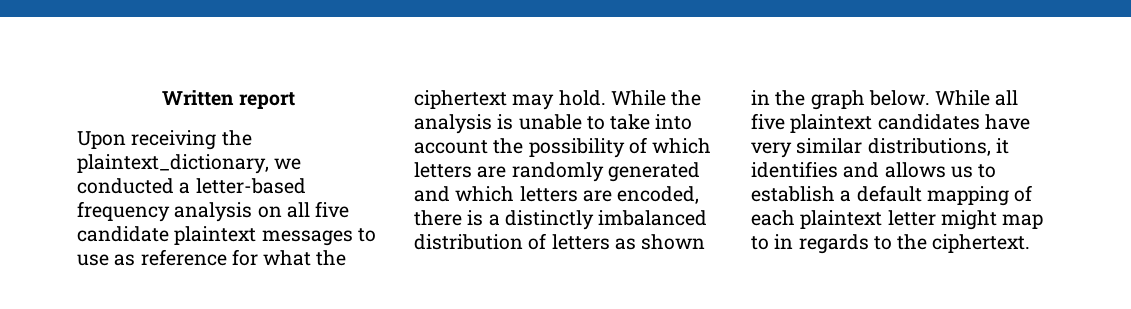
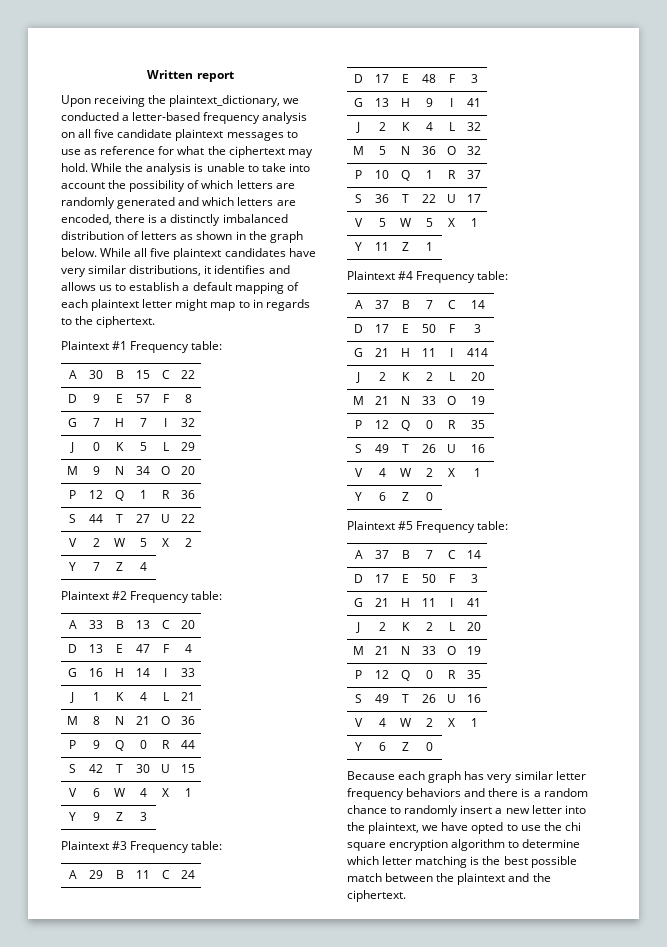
(1031, 243) none -> [61,341,223,353] [68,370,77,379] [89,370,103,379] [115,370,124,379] [136,370,150,379] [161,370,170,379] [181,370,195,379] [68,394,77,403] [92,394,100,403] [116,394,123,403] [136,394,150,403] [162,394,169,403] [184,394,192,403] [68,418,77,427] [92,418,100,427] [115,418,124,427] [139,418,147,427] [164,418,167,427] [181,418,195,427] [70,442,74,453] [92,442,100,451] [116,442,124,451] [139,442,147,451] [162,442,169,451] [181,442,195,451] [67,466,78,475] [92,466,100,475] [115,466,124,475] [136,466,150,475] [161,466,170,475] [181,466,195,475] [69,490,76,499] [89,490,103,499] [115,490,124,501] [139,490,147,499] [162,490,170,499] [181,490,195,499] [69,514,76,523] [89,514,103,523] [116,514,123,523] [136,514,150,523] [161,514,170,523] [181,514,195,523] [69,538,77,547] [92,538,100,547] [114,538,125,547] [139,538,147,547] [162,538,169,547] [184,538,192,547] [69,562,76,571] [92,562,100,571] [116,562,123,571] [139,562,147,571] [61,591,223,603] [68,620,77,629] [89,620,103,629] [115,620,124,629] [136,620,150,629] [161,620,170,629] [181,620,195,629] [68,644,77,653] [89,644,103,653] [116,644,123,653] [136,644,150,653] [162,644,169,653] [184,644,192,653] [68,668,77,677] [89,668,103,677] [115,668,124,677] [136,668,150,677] [164,668,167,677] [181,668,195,677] [70,692,74,703] [92,692,100,701] [116,692,124,701] [139,692,147,701] [162,692,169,701] [181,692,195,701] [67,716,78,725] [92,716,100,725] [115,716,124,725] [136,716,150,725] [161,716,170,725] [181,716,195,725] [69,740,76,749] [92,740,100,749] [115,740,124,751] [139,740,147,749] [162,740,170,749] [181,740,195,749] [69,764,76,773] [89,764,103,773] [116,764,123,773] [136,764,150,773] [161,764,170,773] [181,764,195,773] [69,788,77,797] [92,788,100,797] [114,788,125,797] [139,788,147,797] [162,788,169,797] [184,788,192,797] [69,812,76,821] [92,812,100,821] [116,812,123,821] [139,812,147,821] [61,841,223,853] [68,870,77,879] [89,870,103,879] [115,870,124,879] [136,870,150,879] [161,870,170,879] [181,870,195,879] [354,74,363,83] [375,74,389,83] [402,74,409,83] [422,74,436,83] [448,74,455,83] [470,74,478,83] [354,98,363,107] [375,98,389,107] [401,98,410,107] [425,98,433,107] [450,98,453,107] [467,98,481,107] [356,122,360,133] [378,122,386,131] [402,122,410,131] [425,122,433,131] [448,122,455,131] [467,122,481,131] [353,146,364,155] [378,146,386,155] [401,146,410,155] [422,146,436,155] [447,146,456,155] [467,146,481,155] [355,170,362,179] [375,170,389,179] [401,170,410,181] [425,170,433,179] [448,170,456,179] [467,170,481,179] [355,194,362,203] [375,194,389,203] [402,194,409,203] [422,194,436,203] [447,194,456,203] [467,194,481,203] [355,218,363,227] [378,218,386,227] [400,218,411,227] [425,218,433,227] [448,218,455,227] [470,218,478,227] [355,242,362,251] [375,242,389,251] [402,242,409,251] [425,242,433,251] [347,271,509,283] [354,300,363,309] [375,300,389,309] [401,300,410,309] [425,300,433,309] [447,300,456,309] [470,300,485,309] [354,324,363,333] [375,324,389,333] [402,324,409,333] [422,324,436,333] [448,324,455,333] [474,324,481,333] [354,348,363,357] [375,348,389,357] [401,348,410,357] [422,348,436,357] [450,348,453,357] [467,348,488,357] [356,372,360,383] [378,372,386,381] [402,372,410,381] [425,372,433,381] [448,372,455,381] [470,372,485,381] [353,396,364,405] [375,396,389,405] [401,396,410,405] [422,396,436,405] [447,396,456,405] [470,396,485,405] [355,420,362,429] [375,420,389,429] [401,420,410,431] [425,420,433,429] [448,420,456,429] [470,420,485,429] [355,444,362,453] [375,444,389,453] [402,444,409,453] [422,444,436,453] [447,444,456,453] [470,444,485,453] [355,468,363,477] [378,468,386,477] [400,468,411,477] [425,468,433,477] [448,468,455,477] [474,468,481,477] [355,492,362,501] [378,492,386,501] [402,492,409,501] [425,492,433,501] [347,521,509,533] [354,550,363,559] [375,550,389,559] [401,550,410,559] [425,550,433,559] [447,550,456,559] [467,550,481,559] [354,574,363,583] [375,574,389,583] [402,574,409,583] [422,574,436,583] [448,574,455,583] [470,574,478,583] [354,598,363,607] [375,598,389,607] [401,598,410,607] [422,598,436,607] [450,598,453,607] [467,598,481,607] [356,622,360,633] [378,622,386,631] [402,622,410,631] [425,622,433,631] [448,622,455,631] [467,622,481,631] [353,646,364,655] [375,646,389,655] [401,646,410,655] [422,646,436,655] [447,646,456,655] [467,646,481,655] [355,670,362,679] [375,670,389,679] [401,670,410,681] [425,670,433,679] [448,670,456,679] [467,670,481,679] [355,694,362,703] [375,694,389,703] [402,694,409,703] [422,694,436,703] [447,694,456,703] [467,694,481,703] [355,718,363,727] [378,718,386,727] [400,718,411,727] [425,718,433,727] [448,718,455,727] [470,718,478,727] [355,742,362,751] [378,742,386,751] [402,742,409,751] [425,742,433,751] [347,771,586,783] [347,788,588,800] [347,805,586,817] [347,822,581,834] [347,839,581,851] [347,856,577,868] [347,873,551,885] [347,890,406,902] // Plaintext #1 Frequency table: // A | 30 | B | 15 | C | 22 // D | 9 | E | 57 | F | 8 // G | 7 | H | 7 | I | 32 // J | 0 | K | 5 | L | 29 // M | 9 | N | 34 | O | 20 // P | 12 | Q | 1 | R | 36 // S | 44 | T | 27 | U | 22 // V | 2 | W | 5 | X | 2 // Y | 7 | Z | 4 // Plaintext #2 Frequency table: // A | 33 | B | 13 | C | 20 // D | 13 | E | 47 | F | 4 // G | 16 | H | 14 | I | 33 // J | 1 | K | 4 | L | 21 // M | 8 | N | 21 | O | 36 // P | 9 | Q | 0 | R | 44 // S | 42 | T | 30 | U | 15 // V | 6 | W | 4 | X | 1 // Y | 9 | Z | 3 // Plaintext #3 Frequency table: // A | 29 | B | 11 | C | 24 // D | 17 | E | 48 | F | 3 // G | 13 | H | 9 | I | 41 // J | 2 | K | 4 | L | 32 // M | 5 | N | 36 | O | 32 // P | 10 | Q | 1 | R | 37 // S | 36 | T | 22 | U | 17 // V | 5 | W | 5 | X | 1 // Y | 11 | Z | 1 // Plaintext #4 Frequency table: // A | 37 | B | 7 | C | 14 // D | 17 | E | 50 | F | 3 // G | 21 | H | 11 | I | 414 // J | 2 | K | 2 | L | 20 // M | 21 | N | 33 | O | 19 // P | 12 | Q | 0 | R | 35 // S | 49 | T | 26 | U | 16 // V | 4 | W | 2 | X | 1 // Y | 6 | Z | 0 // Plaintext #5 Frequency table: // A | 37 | B | 7 | C | 14 // D | 17 | E | 50 | F | 3 // G | 21 | H | 11 | I | 41 // J | 2 | K | 2 | L | 20 // M | 21 | N | 33 | O | 19 // P | 12 | Q | 0 | R | 35 // S | 49 | T | 26 | U | 16 // V | 4 | W | 2 | X | 1 // Y | 6 | Z | 0 // Because each graph has very similar letter frequency behaviors and there is a random chance to randomly insert a new letter into the plaintext, we have opted to use the chi square encryption algorithm to determine which letter matching is the best possible match between the plaintext and the ciphertext.

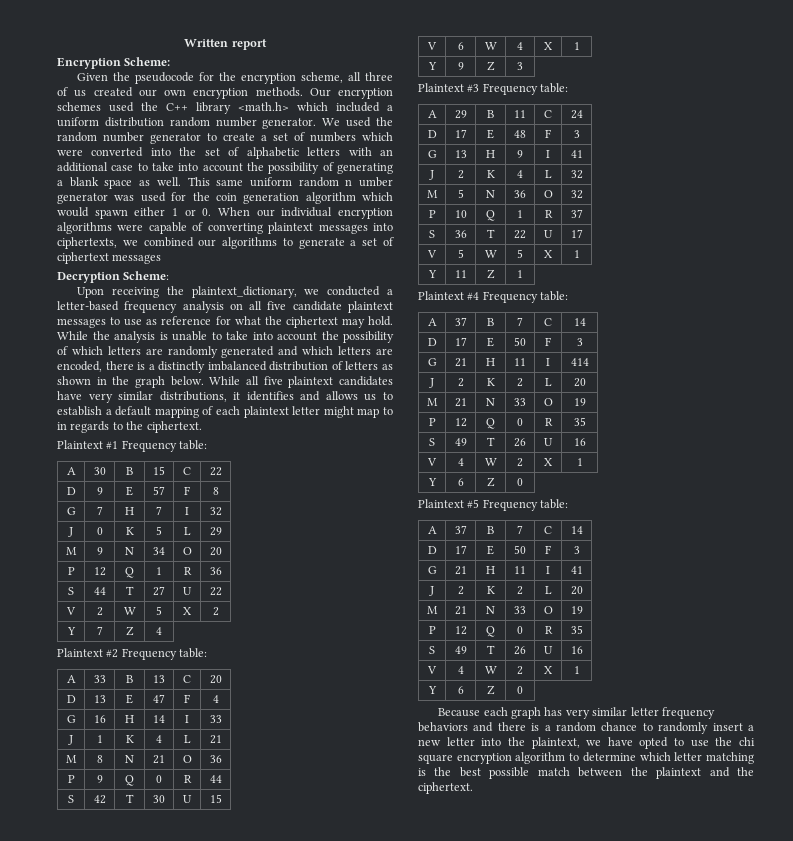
(234, 76) none -> [57,57,171,69] [77,72,393,84] [57,87,393,99] [57,102,393,114] [57,117,393,129] [57,132,393,144] [57,147,394,159] [57,162,393,174] [57,177,393,189] [57,192,393,204] [57,207,393,219] [57,222,393,234] [57,237,394,249] [57,252,162,264] [57,271,170,283] // Encryption Scheme: // Given the pseudocode for the encryption scheme, all three of us created our own encryption methods. Our encryption schemes used the C++ library <math.h> which included a uniform distribution random number generator. We used the random number generator to create a set of numbers which were converted into the set of alphabetic letters with an additional case to take into account the possibility of generating a blank space as well. This same uniform random n umber generator was used for the coin generation algorithm which would spawn either 1 or 0. When our individual encryption algorithms were capable of converting plaintext messages into ciphertexts, we combined our algorithms to generate a set of ciphertext messages // Decryption Scheme:

